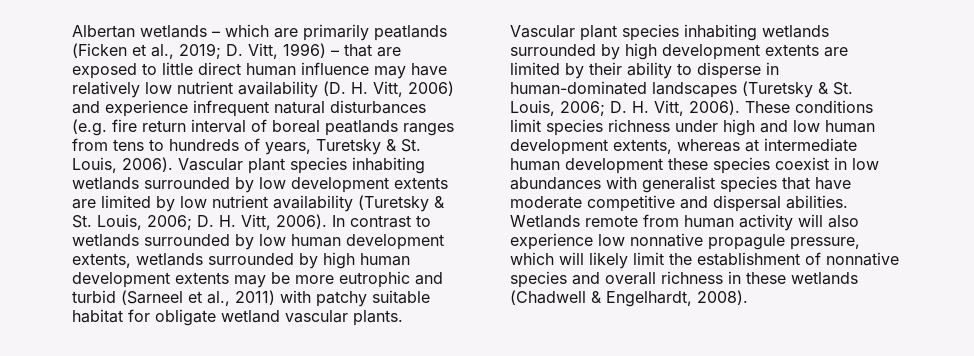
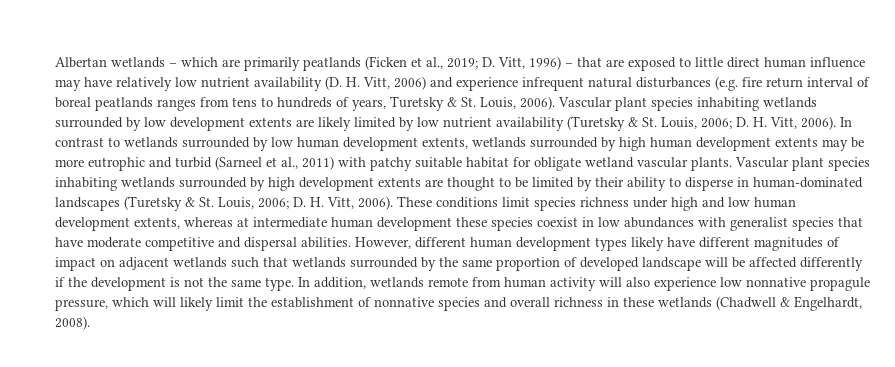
(96, 204) none -> [318,117,351,131] likely
(848, 52) none -> [447,177,528,191] thought to be
[510,215,580,228] Wetlands -> [355,237,840,251] [55,257,863,271] [55,277,424,291] However, different human development types likely have different magnitudes of impact on adjacent wetlands such that wetlands surrounded by the same proportion of developed landscape will be affected differently if the development is not the same type. In addition, wetlands

